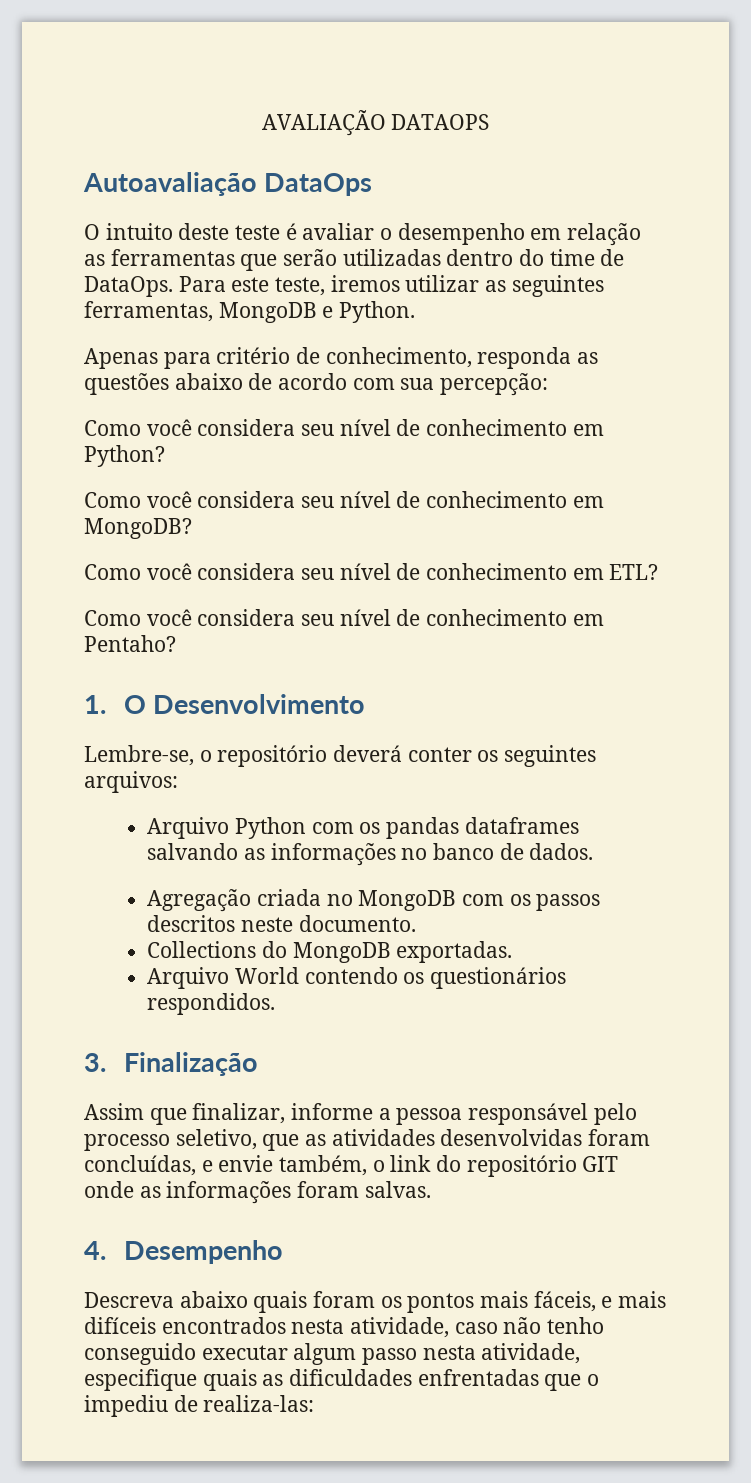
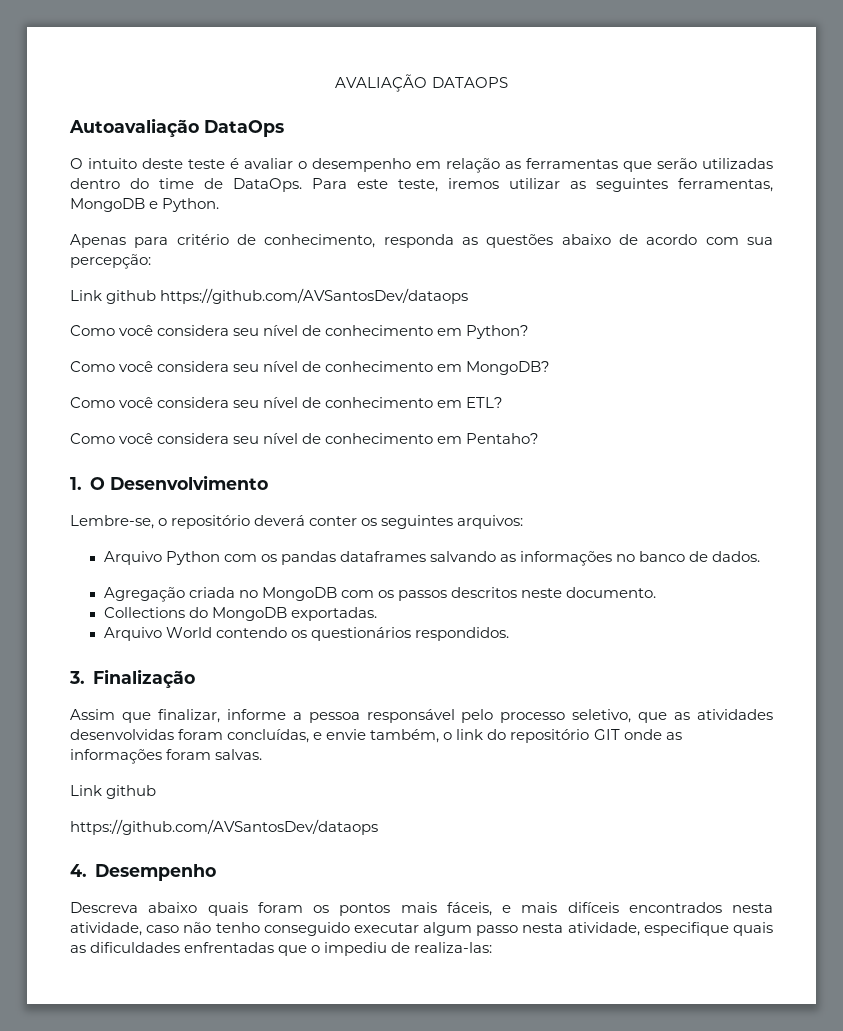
(549, 384) none -> [70,288,469,304] // Link github https://github.com/AVSantosDev/dataops
(431, 1189) none -> [70,785,157,799] [70,819,378,835] // Link github // https://github.com/AVSantosDev/dataops

